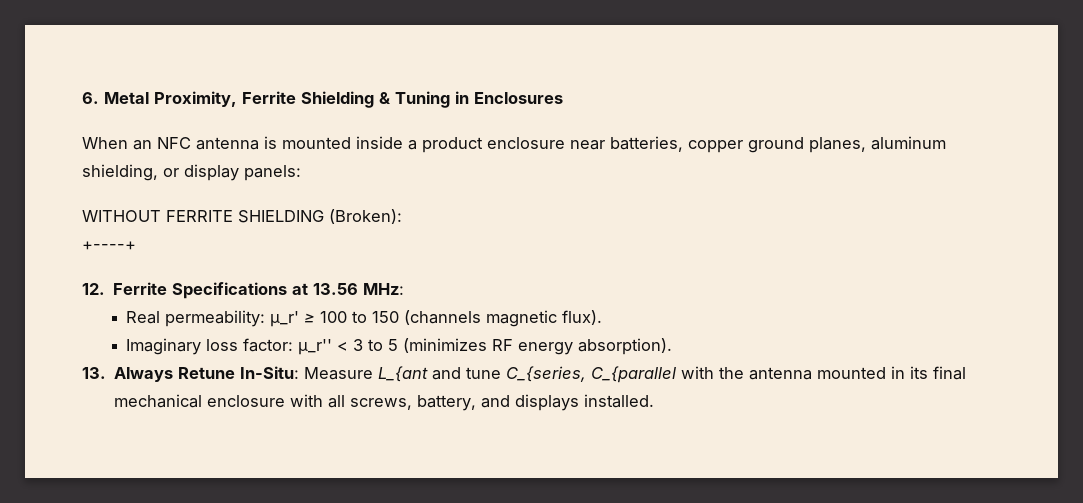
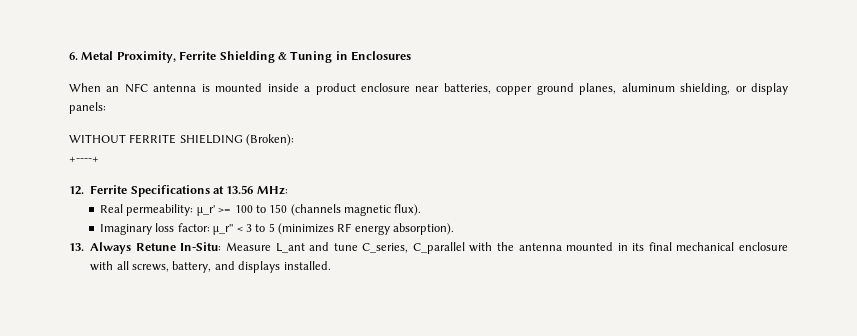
[304,313,316,323] ≥ -> [218,208,232,213] >=
[378,366,429,382] L_{ant -> [275,243,305,253] L_ant
[506,366,677,383] C_{series, C_{parallel -> [362,242,465,254] C_series, C_parallel

